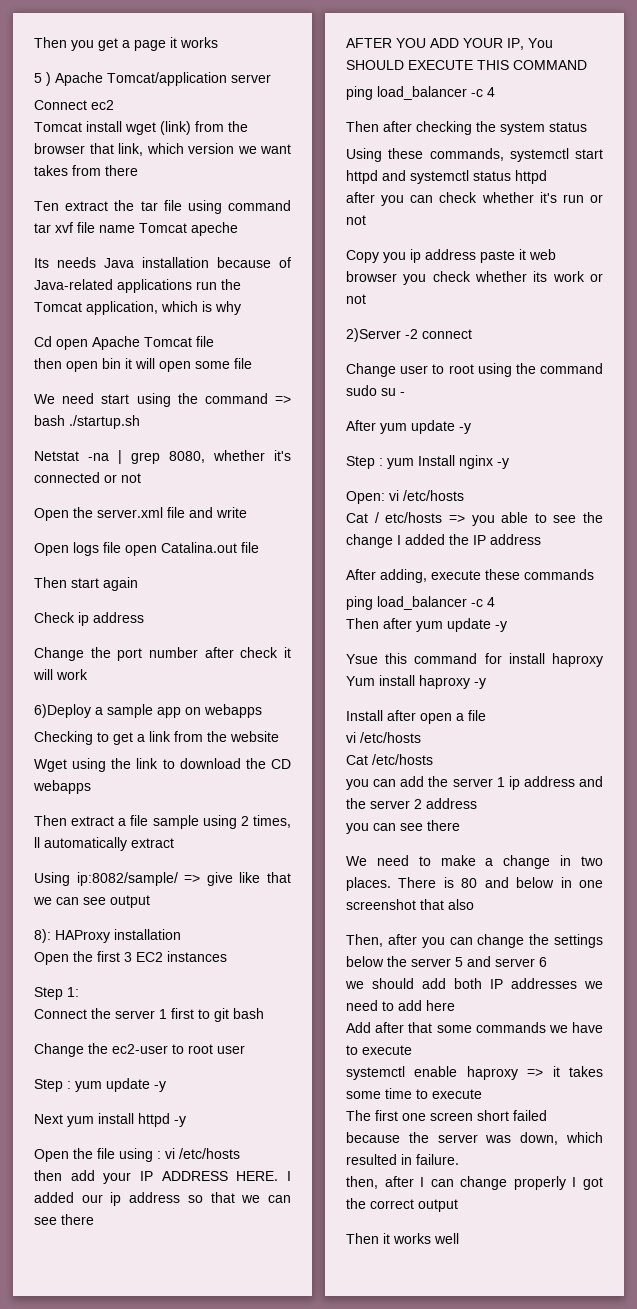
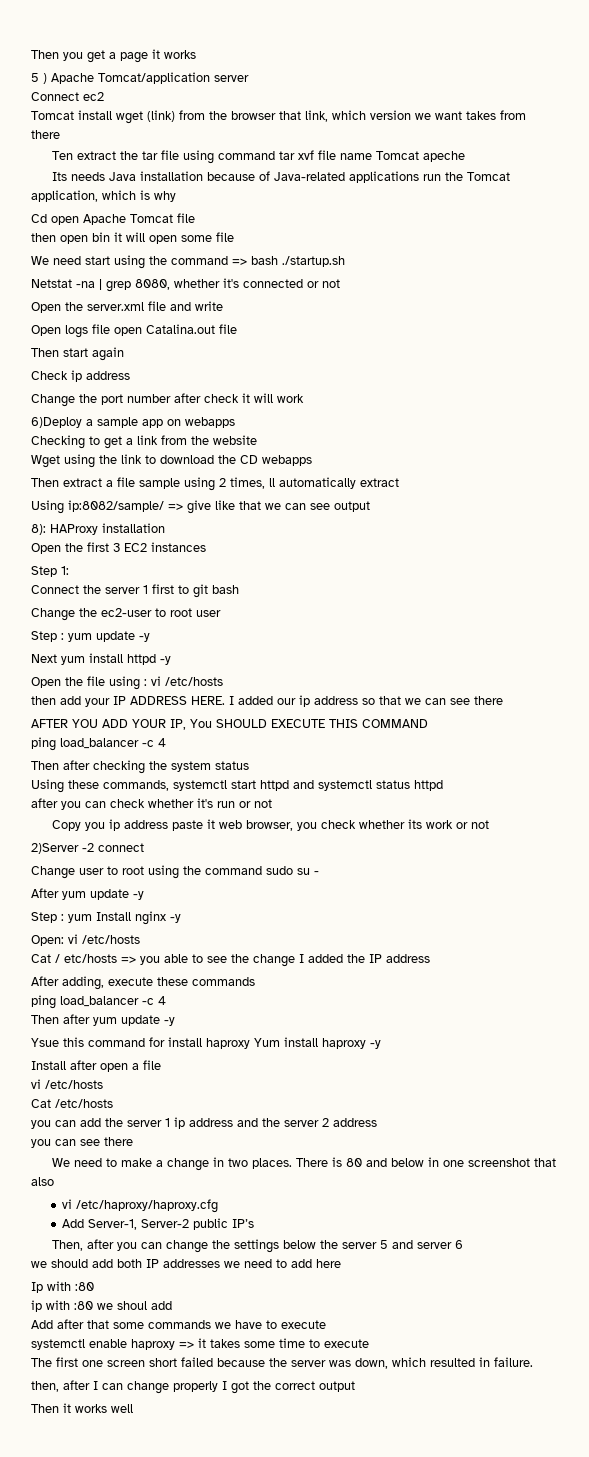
[346,271,397,282] browser -> [246,820,294,831] browser,
(474, 904) none -> [61,1199,218,1213] [61,1218,254,1230] // vi /etc/haproxy/haproxy.cfg // Add Server-1, Server-2 public IP’s
(455, 1005) none -> [31,1281,94,1293] [31,1300,172,1312] // Ip with :80 // ip with :80 we shoul add

